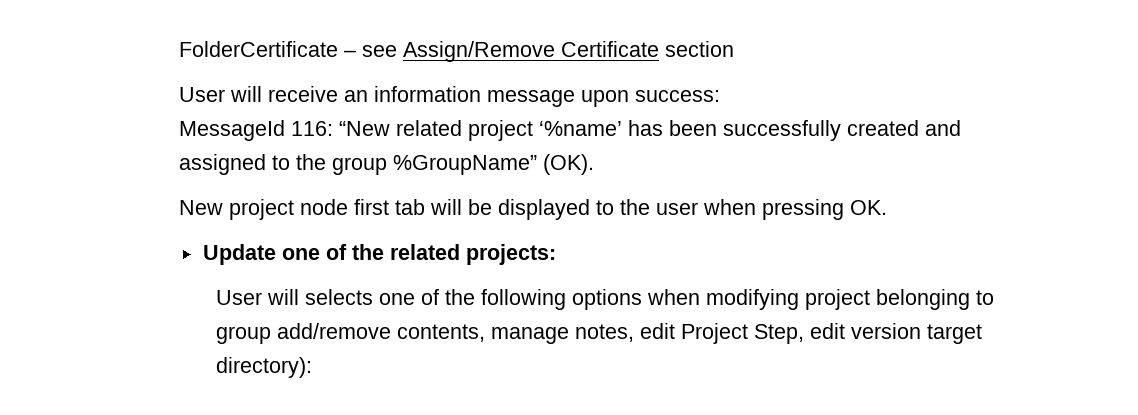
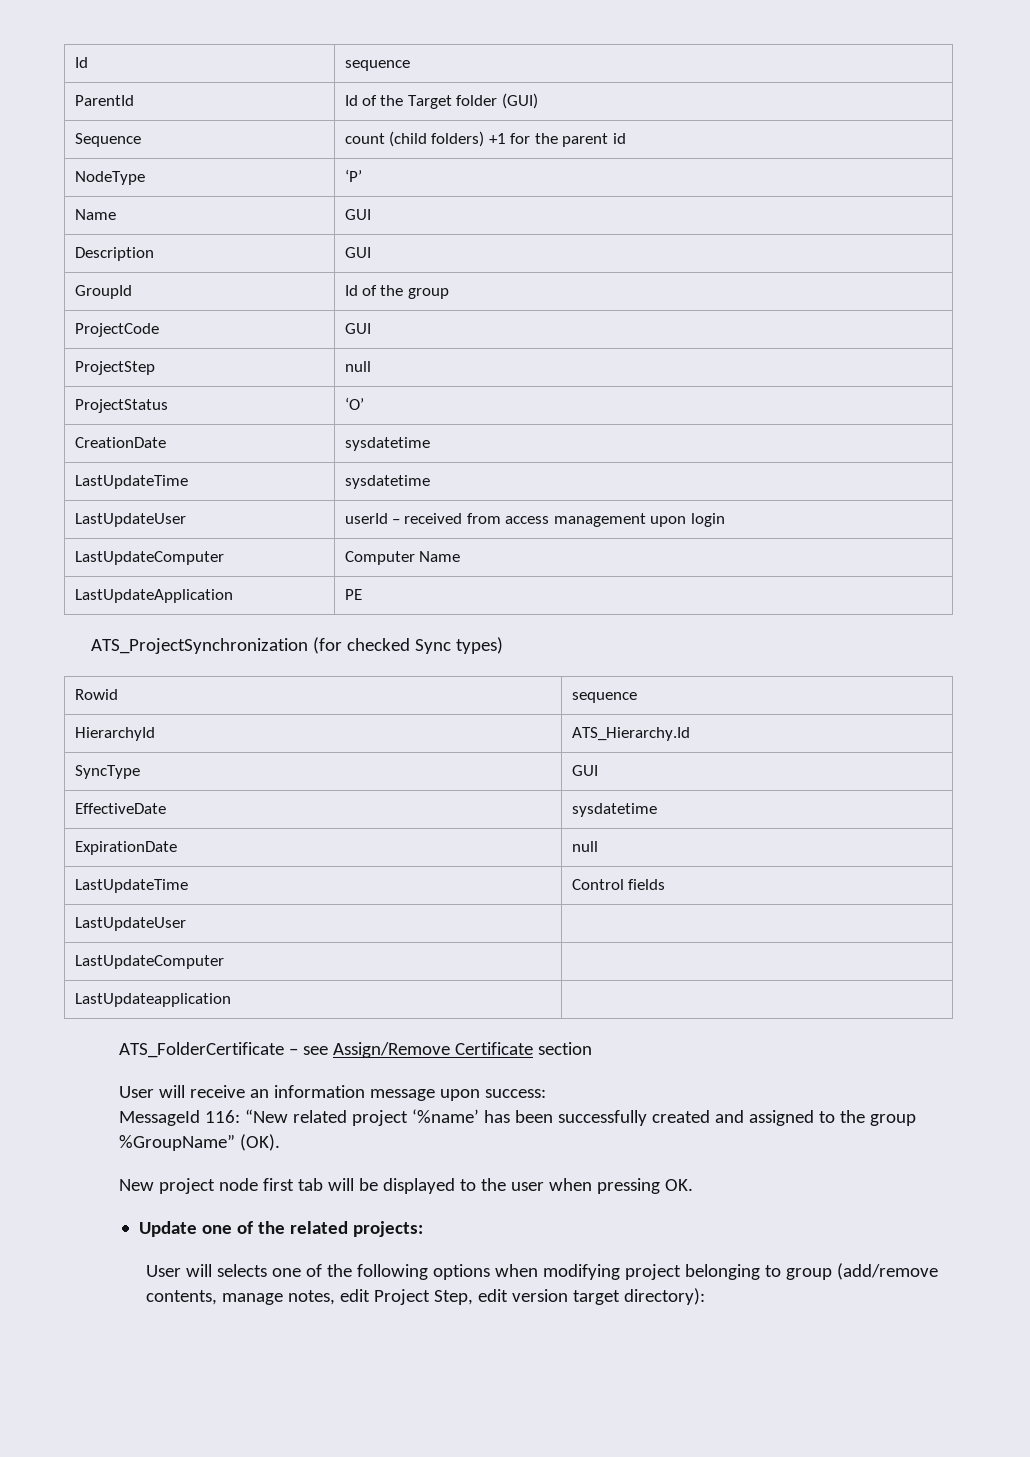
[179,41,339,57] FolderCertificate -> [74,57,88,68] [344,60,410,71] [74,95,134,106] [344,93,538,109] [74,133,141,147] [344,131,626,147] [74,171,145,185] [344,169,362,182] [74,209,116,220] [344,209,371,220] [74,247,154,261] [344,247,371,258] [74,285,132,299] [344,285,449,299] [74,323,159,337] [344,323,371,334] [74,361,155,375] [344,361,371,372] [74,399,168,413] [344,397,364,410] [74,437,166,448] [344,437,430,451] [74,475,188,489] [344,475,430,489] [74,513,186,527] [344,513,725,527] [74,551,224,565] [344,551,460,565] [74,589,233,603] [344,589,362,600] [91,637,504,654] [74,689,118,700] [571,692,637,703] [74,727,155,741] [571,727,690,741] [74,765,140,779] [571,765,598,776] [74,803,166,814] [571,803,657,817] [74,841,177,855] [571,841,598,852] [74,879,188,893] [571,879,665,890] [74,917,186,931] [74,955,224,969] [74,993,231,1007] [118,1042,284,1058] Id | sequence // ParentId | Id of the Target folder (GUI) // Sequence | count (child folders) +1 for the parent id // NodeType | ‘P’ // Name | GUI // Description | GUI // GroupId | Id of the group // ProjectCode | GUI // ProjectStep | null // ProjectStatus | ‘O’ // CreationDate | sysdatetime // LastUpdateTime | sysdatetime // LastUpdateUser | userId – received from access management upon login // LastUpdateComputer | Computer Name // LastUpdateApplication | PE // ATS_ProjectSynchronization (for checked Sync types) // Rowid | sequence // HierarchyId | ATS_Hierarchy.Id // SyncType | GUI // EffectiveDate | sysdatetime // ExpirationDate | null // LastUpdateTime | Control fields // LastUpdateUser | // LastUpdateComputer | // LastUpdateapplication | // ATS_FolderCertificate
[276,323,391,339] add/remove -> [837,1263,939,1280] (add/remove

